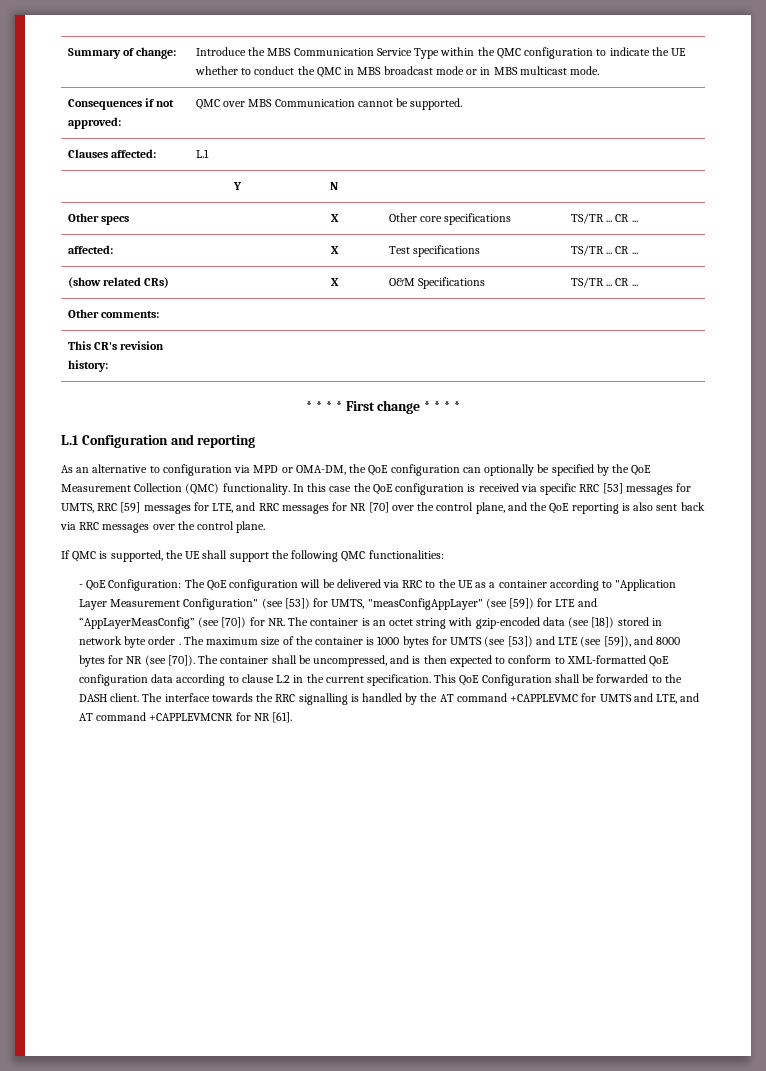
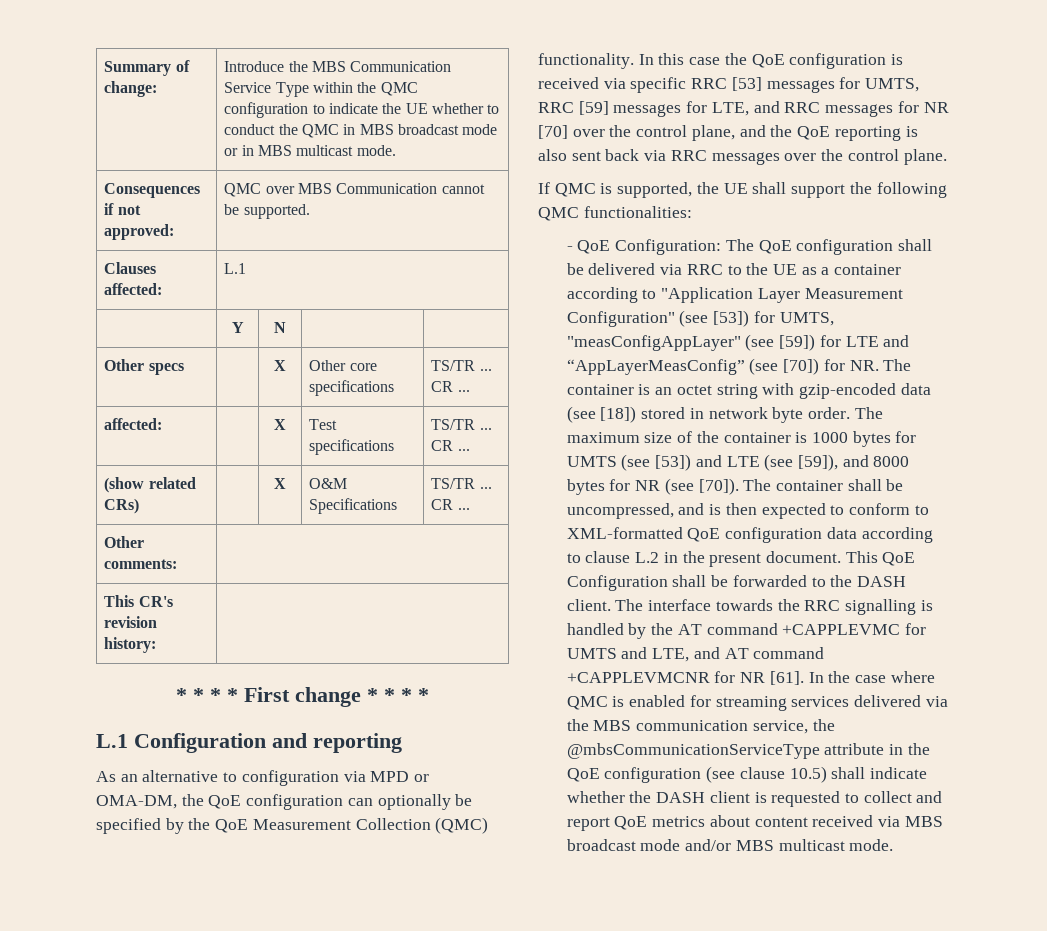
[300,579,321,588] will -> [898,239,933,251] shall
[148,636,181,645] order . -> [808,407,851,419] order.
[325,674,431,686] current specification. -> [709,551,842,567] present document.
(293, 717) none -> [808,671,935,683] [566,695,948,711] [566,719,835,734] [566,743,930,759] [566,766,928,783] [566,791,943,807] [566,815,943,831] [566,839,894,851] In the case where QMC is enabled for streaming services delivered via the MBS communication service, the @mbsCommunicationServiceType attribute in the QoE configuration (see clause 10.5) shall indicate whether the DASH client is requested to collect and report QoE metrics about content received via MBS broadcast mode and/or MBS multicast mode.

